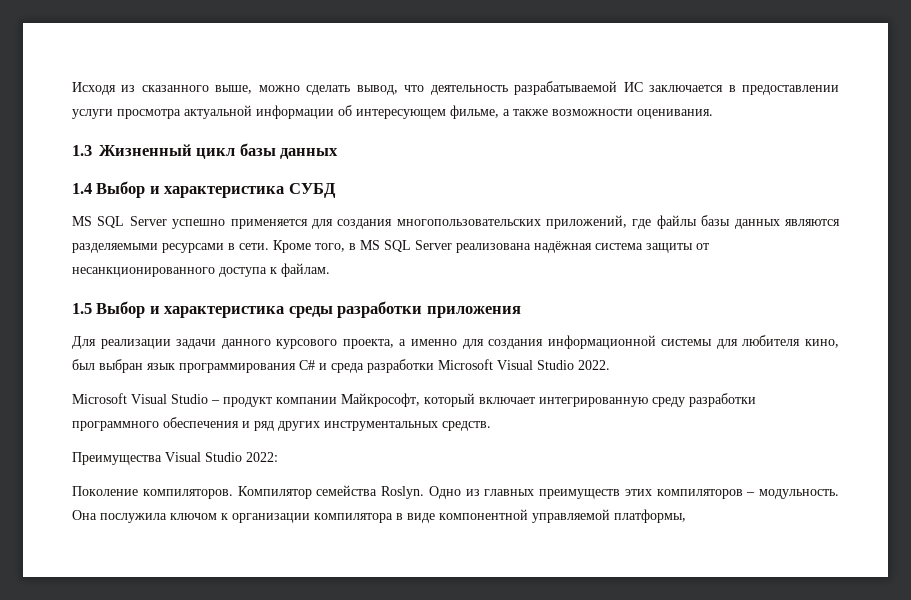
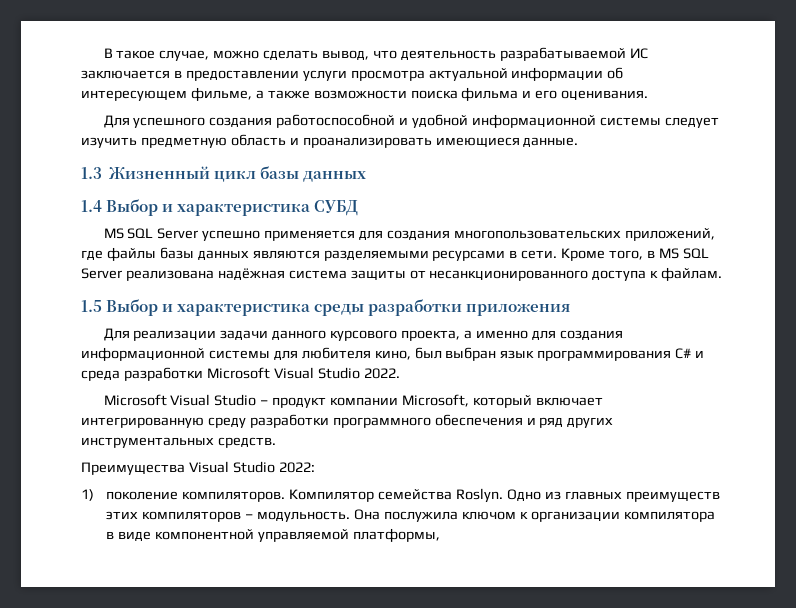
[72,82,253,95] Исходя из сказанного выше, -> [103,48,210,61] В такое случае,
[637,109,713,119] оценивания. -> [410,87,649,101] [103,114,719,128] [81,134,579,148] поиска фильма и его оценивания. // Для успешного создания работоспособной и удобной информационной системы следует изучить предметную область и проанализировать имеющиеся данные.
[341,393,420,407] Майкрософт, -> [402,394,470,407] Microsoft,
[72,486,138,496] Поколение -> [81,489,179,501] 1) поколение

